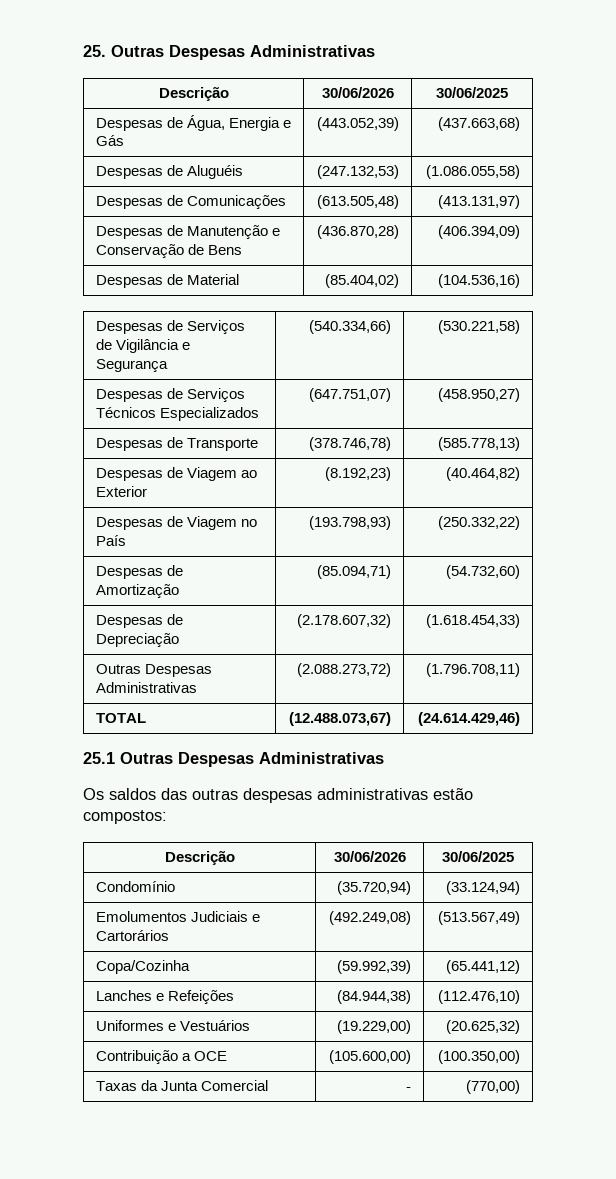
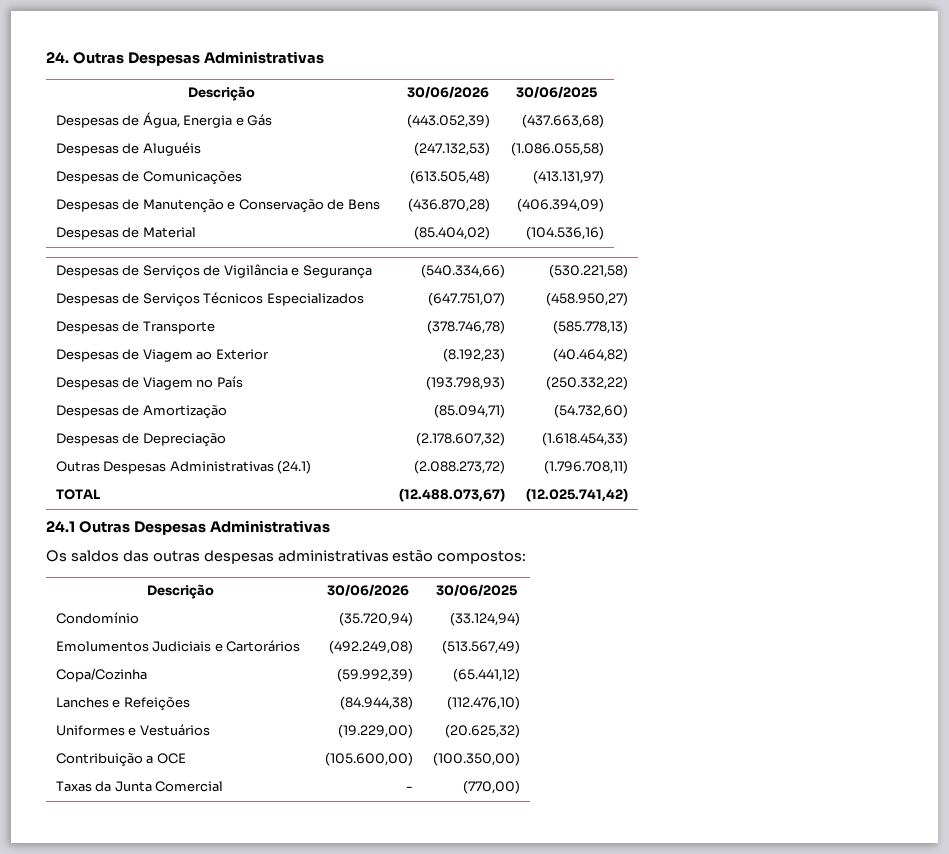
[83,45,106,57] 25. -> [46,52,69,63] 24.
(197, 687) none -> [277,460,312,474] (24.1)
[418,712,521,726] [83,752,115,764] (24.614.429,46) // 25.1 -> [526,488,629,502] [46,521,75,532] (12.025.741,42) // 24.1

